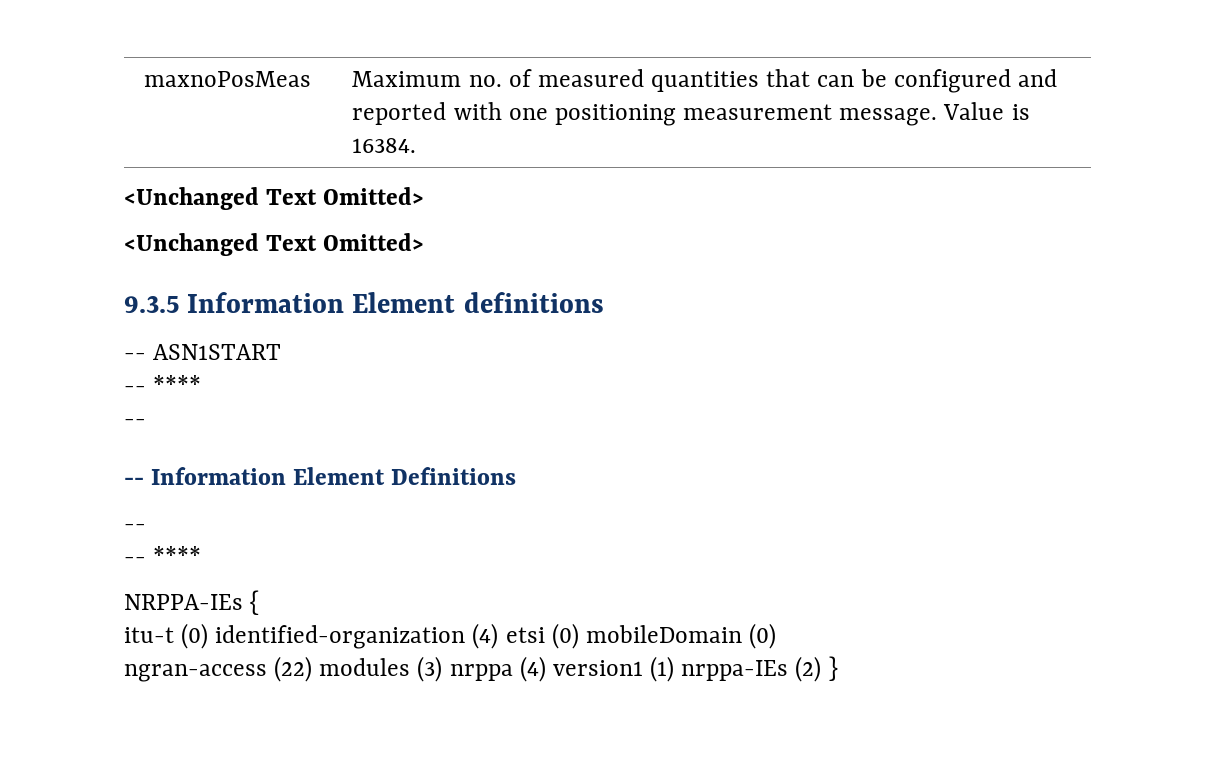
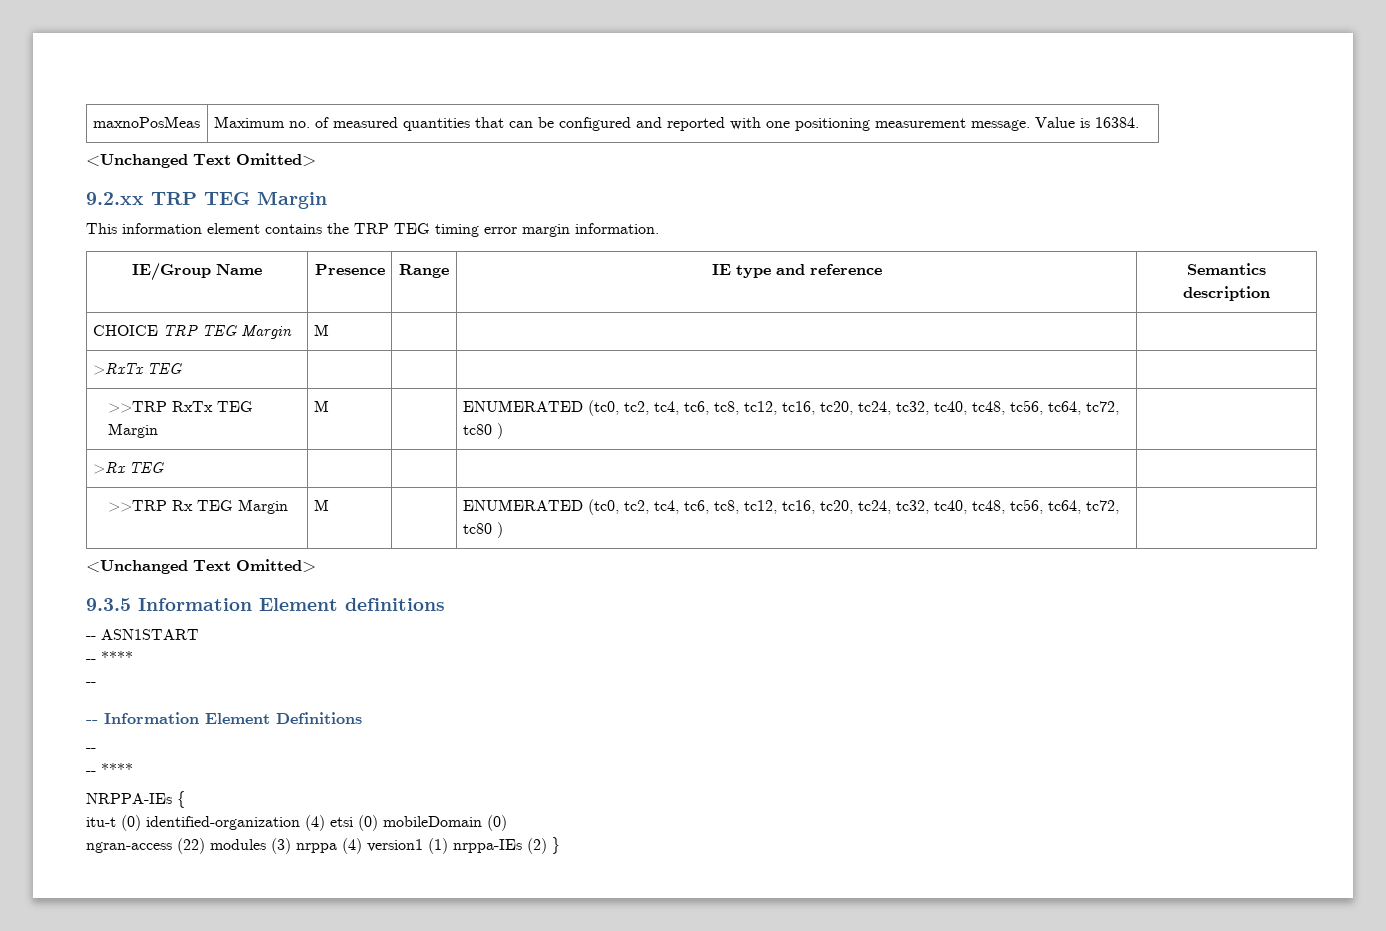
(425, 196) none -> [86,191,327,209] [86,223,659,237] [132,263,262,281] [314,264,385,275] [399,264,449,278] [711,264,882,278] [1187,263,1266,275] [1183,286,1270,301] [92,324,292,339] [313,324,329,336] [92,363,182,375] [108,401,254,413] [108,423,159,438] [313,400,329,412] [462,400,1119,416] [462,423,503,439] [92,462,164,474] [108,499,289,514] [313,499,329,511] [462,499,1119,515] [462,522,503,538] // 9.2.xx TRP TEG Margin // This information element contains the TRP TEG timing error margin information. // IE/Group Name | Presence | Range | IE type and reference | Semantics description // CHOICE TRP TEG Margin | M | | | // >RxTx TEG | | | | // >>TRP RxTx TEG Margin | M | | ENUMERATED (tc0, tc2, tc4, tc6, tc8, tc12, tc16, tc20, tc24, tc32, tc40, tc48, tc56, tc64, tc72, tc80 ) | // >Rx TEG | | | | // >>TRP Rx TEG Margin | M | | ENUMERATED (tc0, tc2, tc4, tc6, tc8, tc12, tc16, tc20, tc24, tc32, tc40, tc48, tc56, tc64, tc72, tc80 ) |

